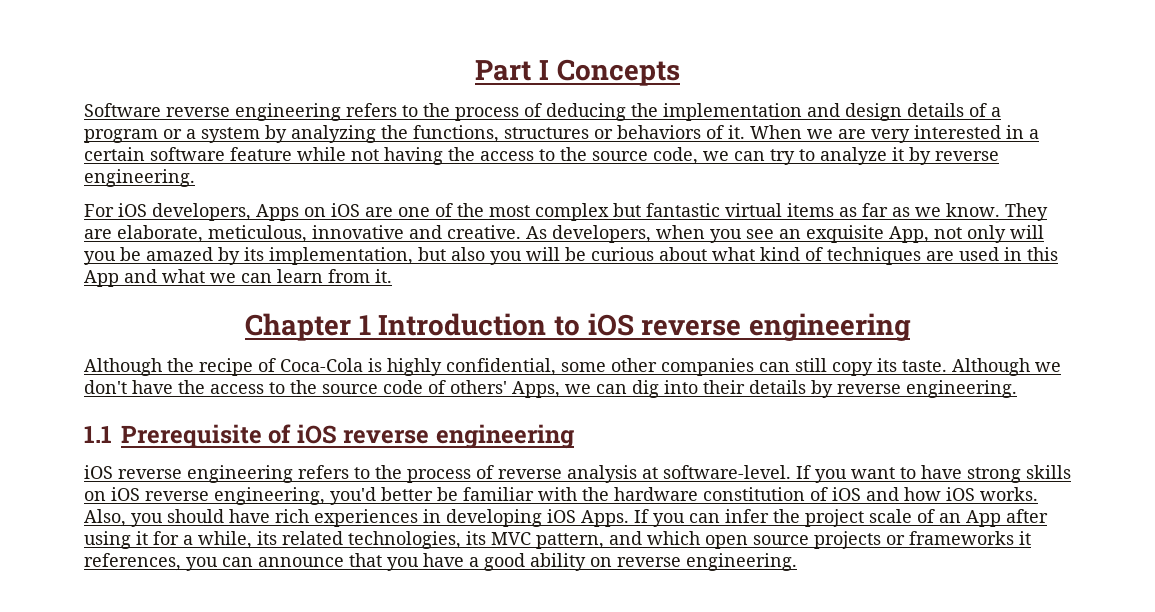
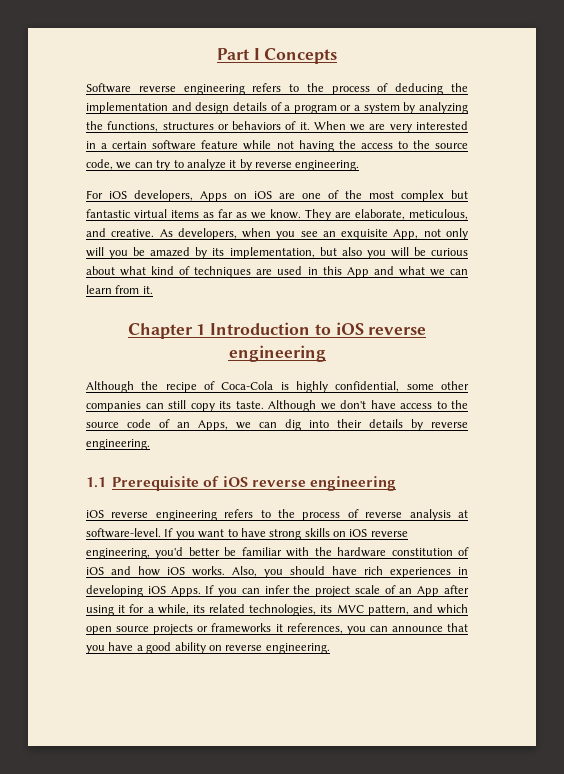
[312,225,404,239] innovative -> (468, 214) none
[178,380,205,394] the -> (396, 404) none
[450,380,507,394] others' -> [177,422,190,428] an

